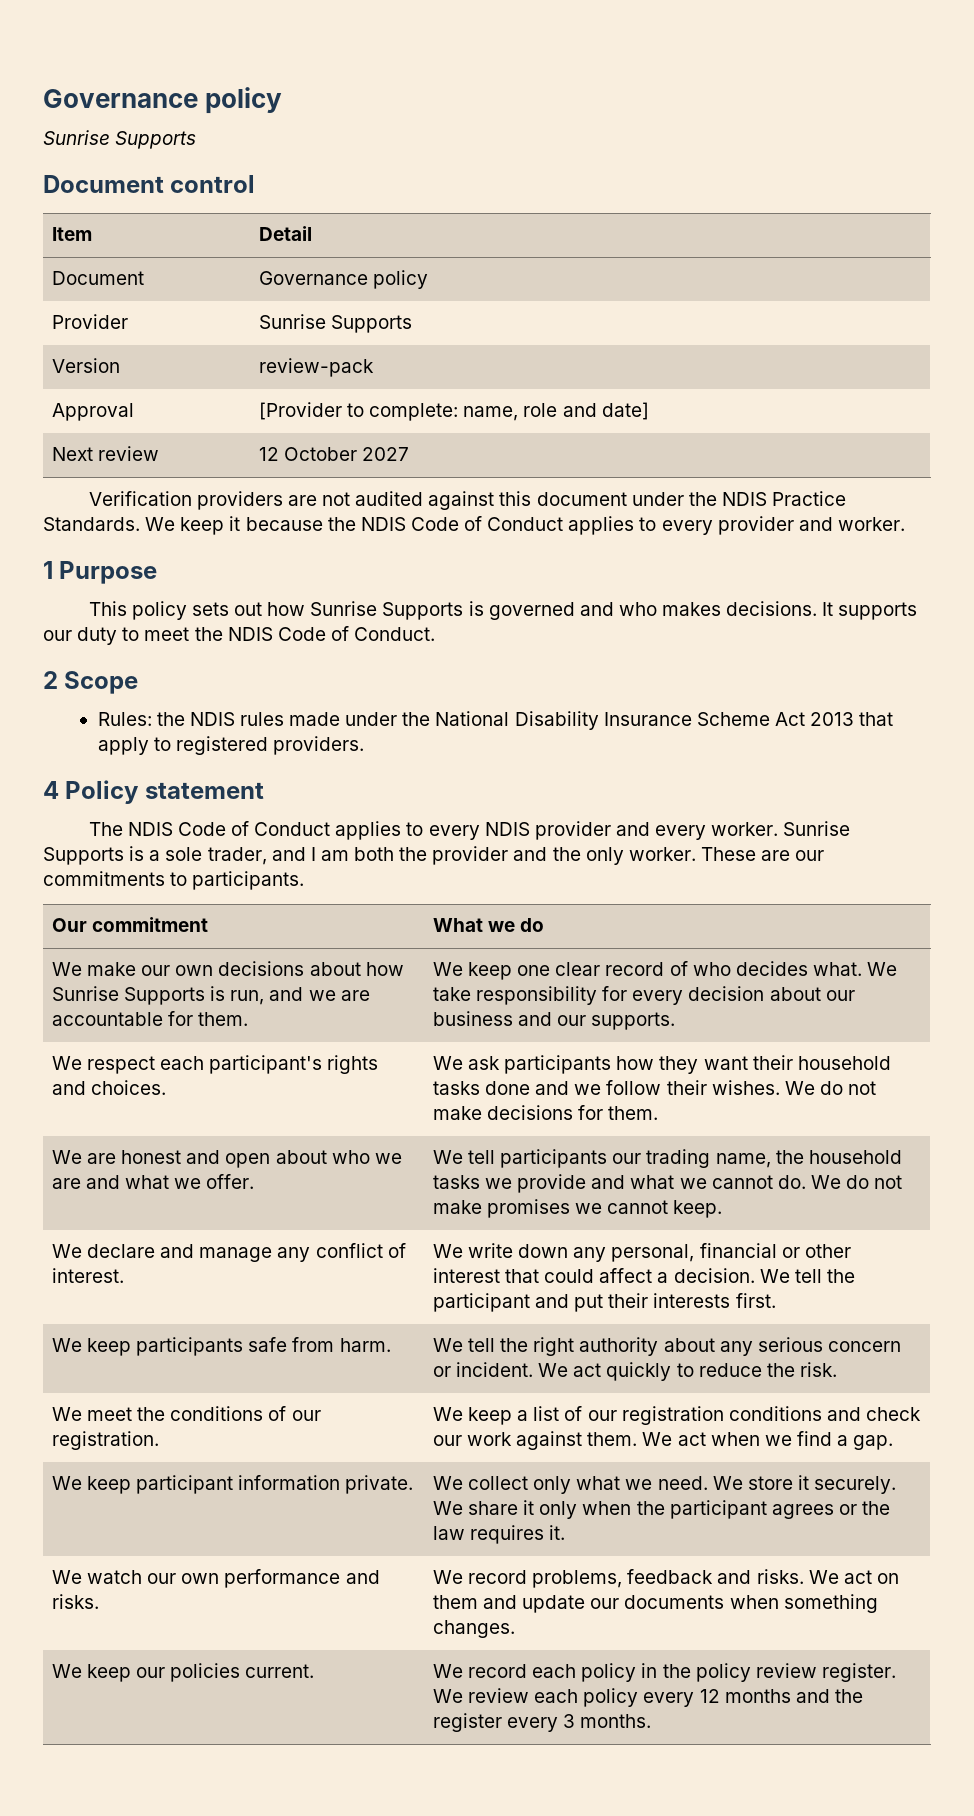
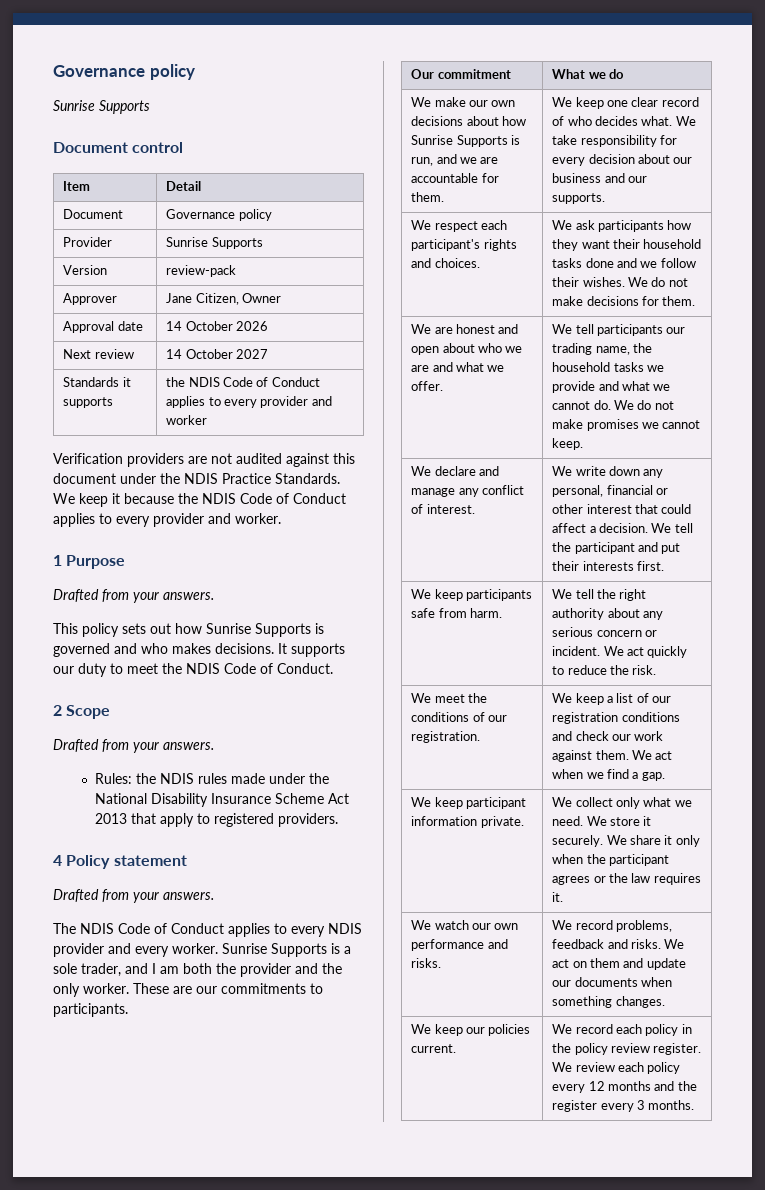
[51,403,134,421] [258,402,649,421] Approval | [Provider to complete: name, role and date] -> [63,293,118,305] [166,293,282,305] [63,321,143,333] [166,321,269,331] Approver | Jane Citizen, Owner // Approval date | 14 October 2026
[258,447,279,461] 12 -> [166,349,183,359] 14
(410, 454) none -> [63,377,131,387] [63,397,114,408] [166,377,320,387] [166,396,332,408] [166,415,208,425] // Standards it supports | the NDIS Code of Conduct applies to every provider and worker
(158, 572) none -> [53,589,214,603] // Drafted from your answers.
(139, 682) none -> [53,739,214,753] // Drafted from your answers.
(264, 790) none -> [53,889,214,903] // Drafted from your answers.

